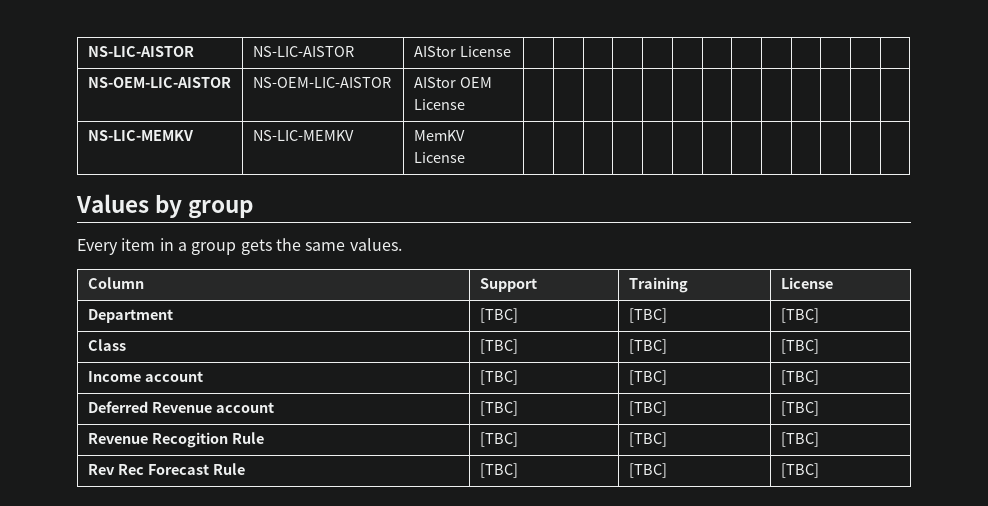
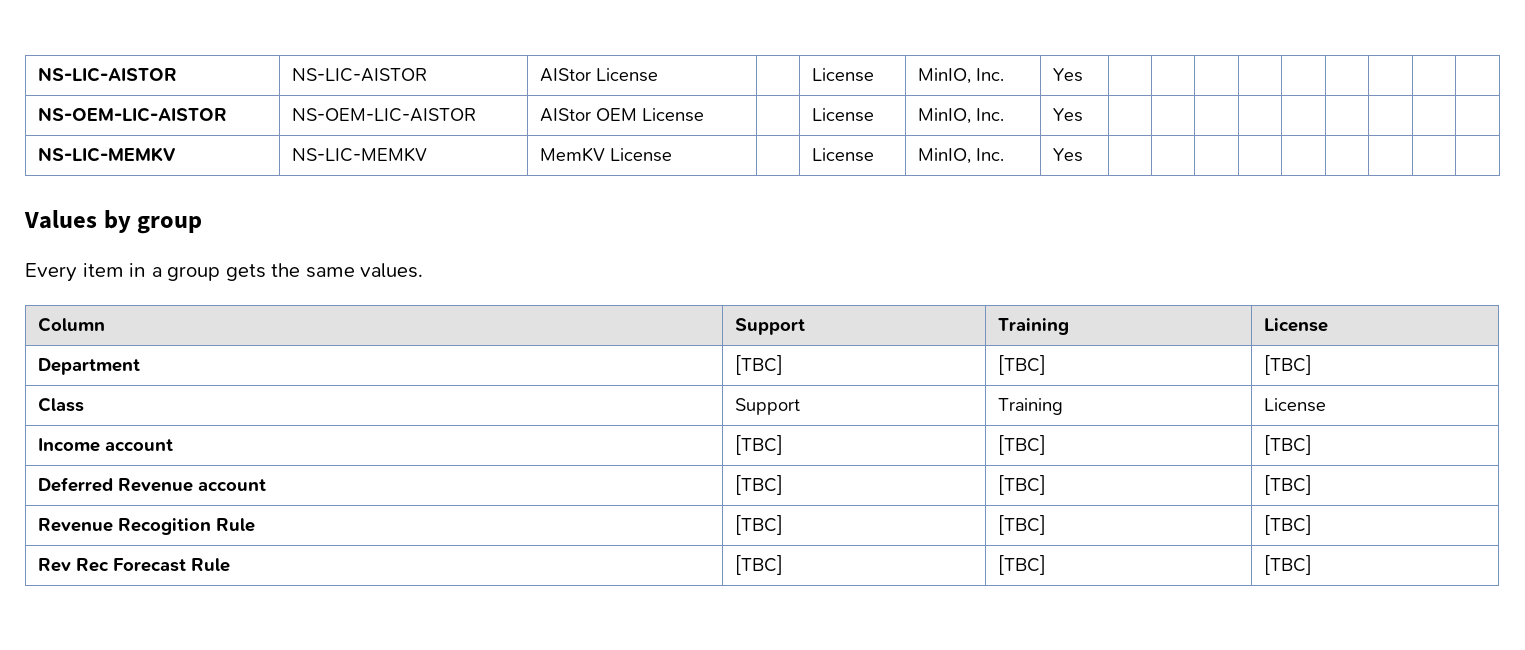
(511, 51) | | -> [812,68,875,82] [918,68,1005,84] [1053,68,1084,82] License | MinIO, Inc. | Yes
(465, 104) | | -> [812,108,875,122] [918,108,1005,124] [1053,108,1084,122] License | MinIO, Inc. | Yes
(465, 157) | | -> [812,148,875,162] [918,148,1005,164] [1053,148,1084,162] License | MinIO, Inc. | Yes
[479,339,518,354] [628,339,667,354] [780,339,819,354] [TBC] | [TBC] | [TBC] -> [735,398,801,415] [998,398,1064,415] [1264,398,1327,412] Support | Training | License

